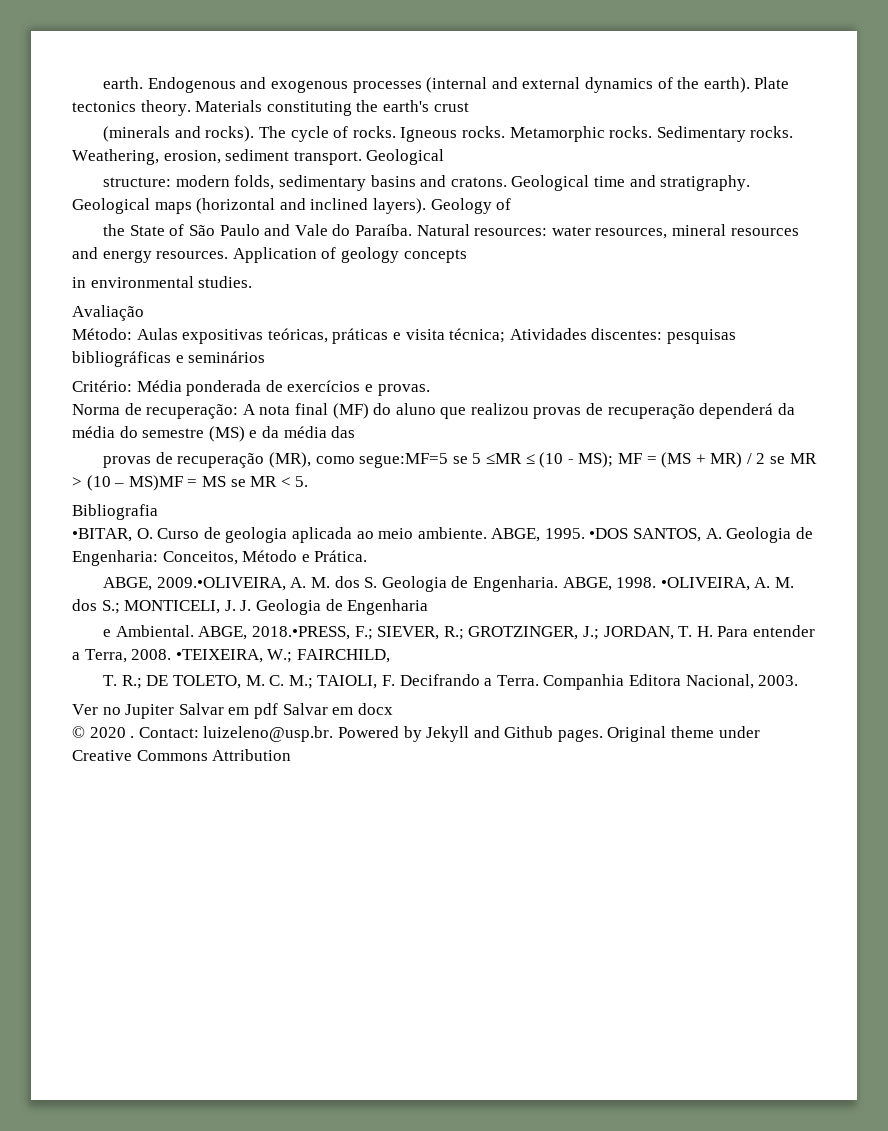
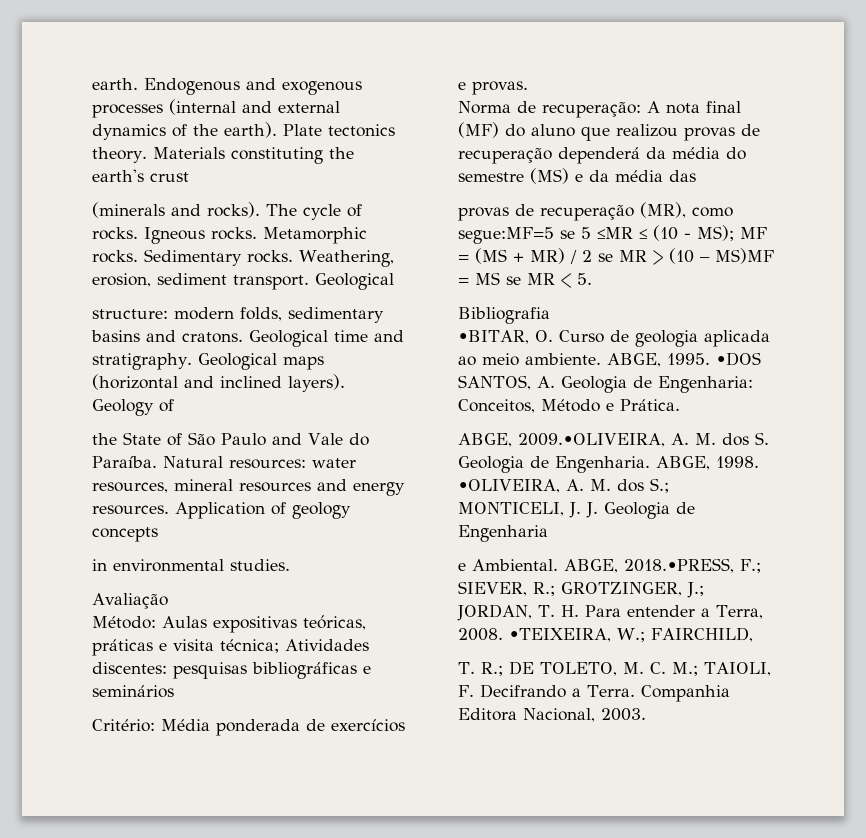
[72,703,393,719] [72,726,760,742] [72,749,292,761] // Ver no Jupiter Salvar em pdf Salvar em docx // © 2020 . Contact: luizeleno@usp.br. Powered by Jekyll and Github pages. Original theme under Creative Commons Attribution -> (646, 714) none

